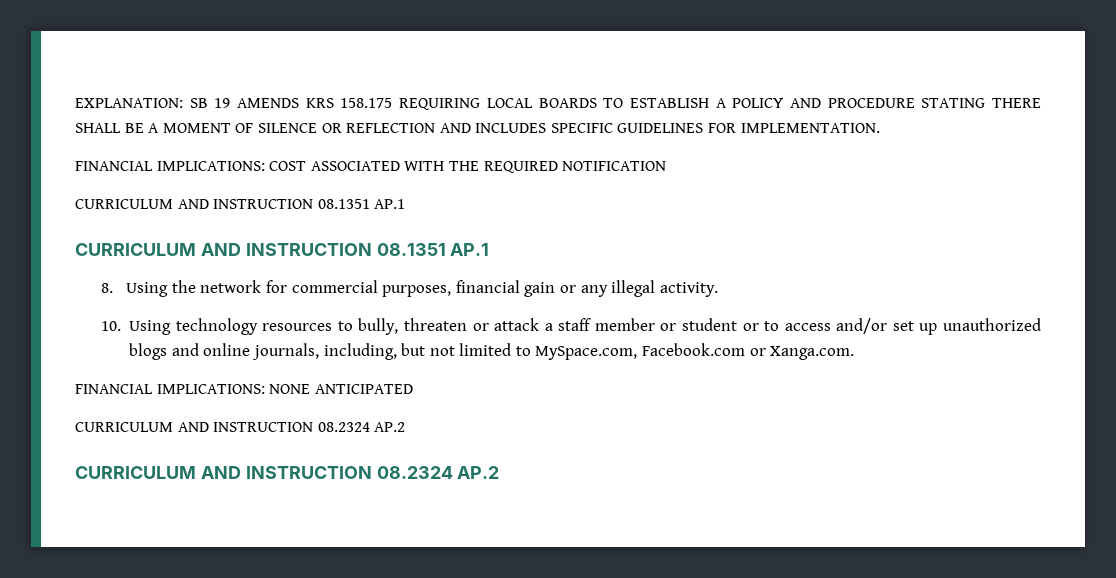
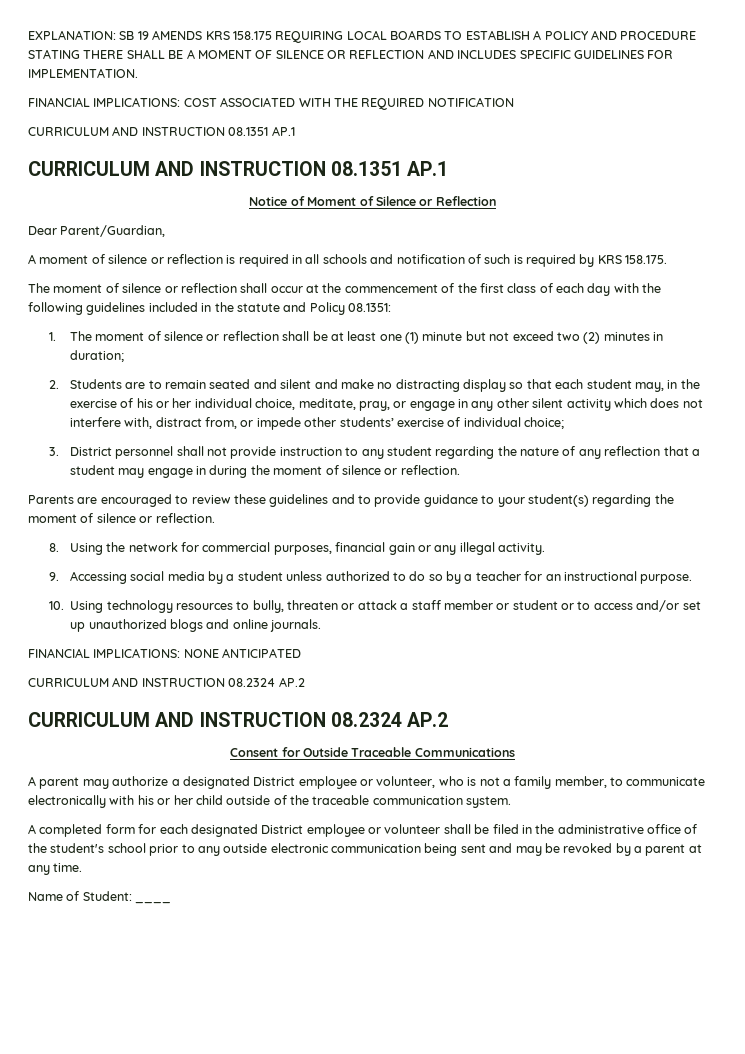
(490, 249) none -> [249,196,496,206] [28,225,166,237] [28,254,668,267] [28,283,662,296] [28,302,391,315] [48,331,664,344] [69,350,124,362] [48,379,700,392] [69,398,703,411] [69,417,565,430] [48,446,700,459] [69,465,460,478] [28,494,674,507] [28,513,215,523] // Notice of Moment of Silence or Reflection // Dear Parent/Guardian, // A moment of silence or reflection is required in all schools and notification of such is required by KRS 158.175. // The moment of silence or reflection shall occur at the commencement of the first class of each day with the following guidelines included in the statute and Policy 08.1351: // 1. The moment of silence or reflection shall be at least one (1) minute but not exceed two (2) minutes in duration; // 2. Students are to remain seated and silent and make no distracting display so that each student may, in the exercise of his or her individual choice, meditate, pray, or engage in any other silent activity which does not interfere with, distract from, or impede other students’ exercise of individual choice; // 3. District personnel shall not provide instruction to any student regarding the nature of any reflection that a student may engage in during the moment of silence or reflection. // Parents are encouraged to review these guidelines and to provide guidance to your student(s) regarding the moment of silence or reflection.
(718, 289) none -> [48,571,693,584] // 9. Accessing social media by a student unless authorized to do so by a teacher for an instructional purpose.
[251,343,855,360] journals, including, but not limited to MySpace.com, Facebook.com or Xanga.com. -> [270,619,322,632] journals.
(500, 472) none -> [230,747,515,757] [28,776,706,789] [28,795,512,808] [28,824,698,837] [28,843,702,856] [28,863,83,875] [28,891,132,901] [135,901,172,904] // Consent for Outside Traceable Communications // A parent may authorize a designated District employee or volunteer, who is not a family member, to communicate electronically with his or her child outside of the traceable communication system. // A completed form for each designated District employee or volunteer shall be filed in the administrative office of the student's school prior to any outside electronic communication being sent and may be revoked by a parent at any time. // Name of Student: ____

